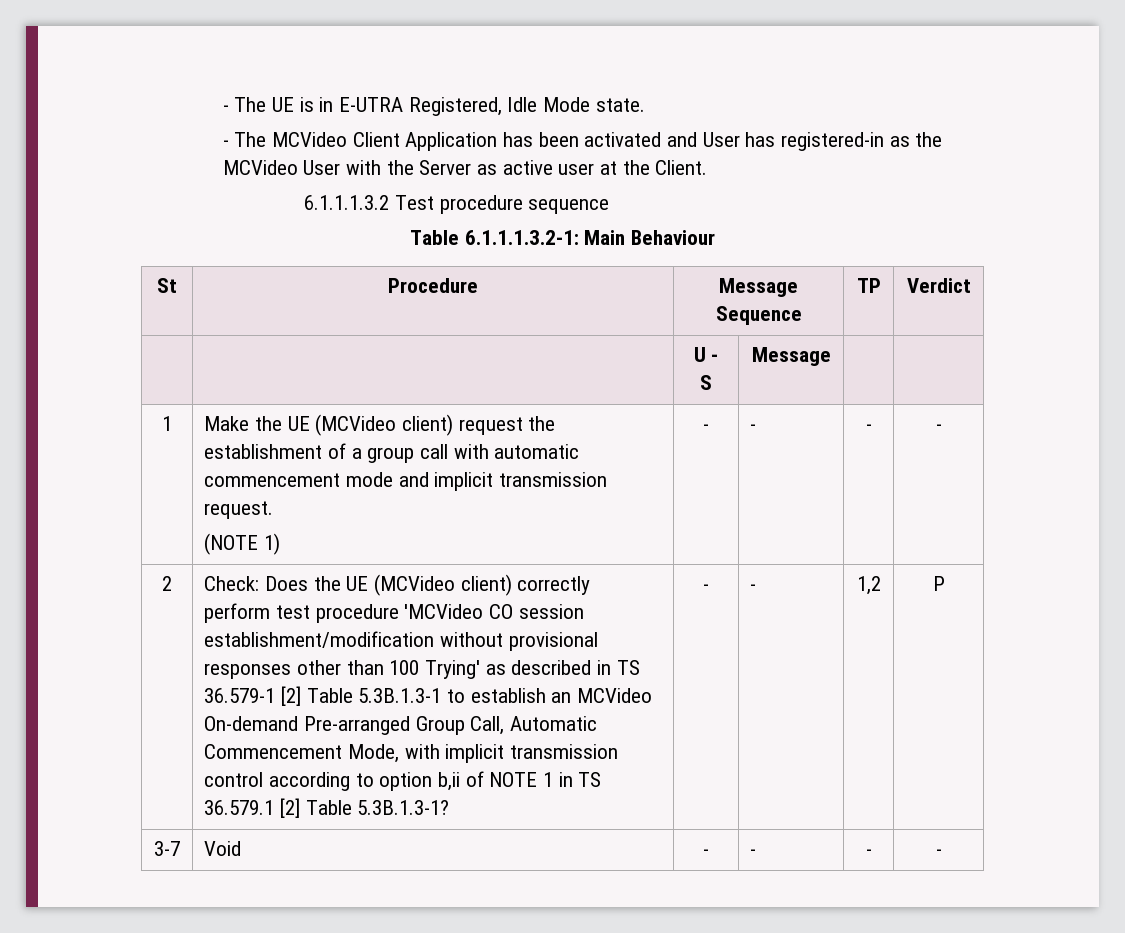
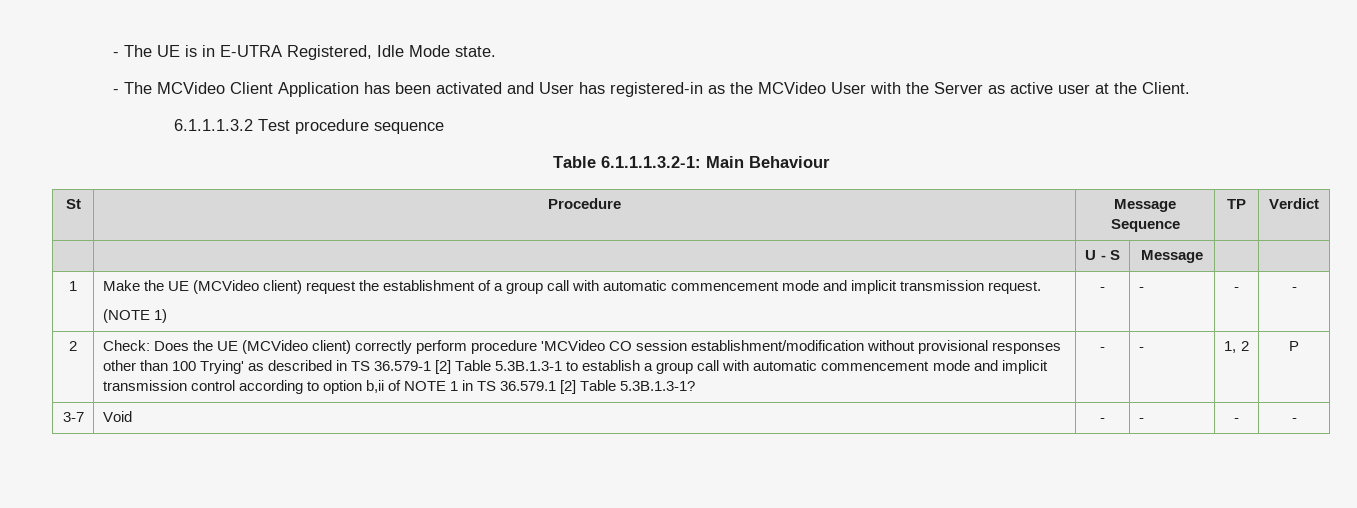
[276,605,311,619] test -> (467, 347) none
[551,688,653,703] [204,716,598,735] [204,744,440,763] an MCVideo On-demand Pre-arranged Group Call, Automatic Commencement Mode, with -> [644,360,998,374] a group call with automatic commencement mode and
[856,576,881,595] 1,2 -> [1224,341,1249,353] 1, 2

